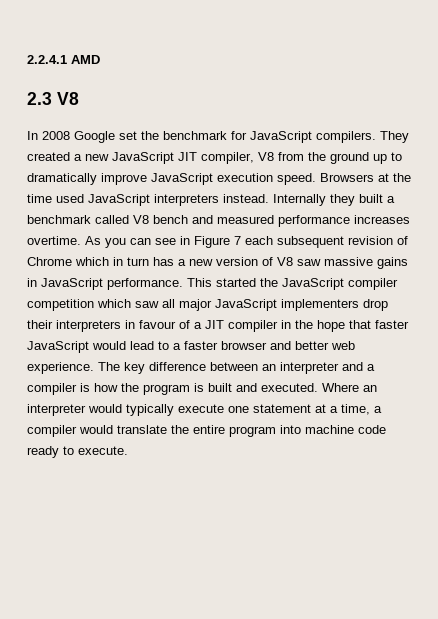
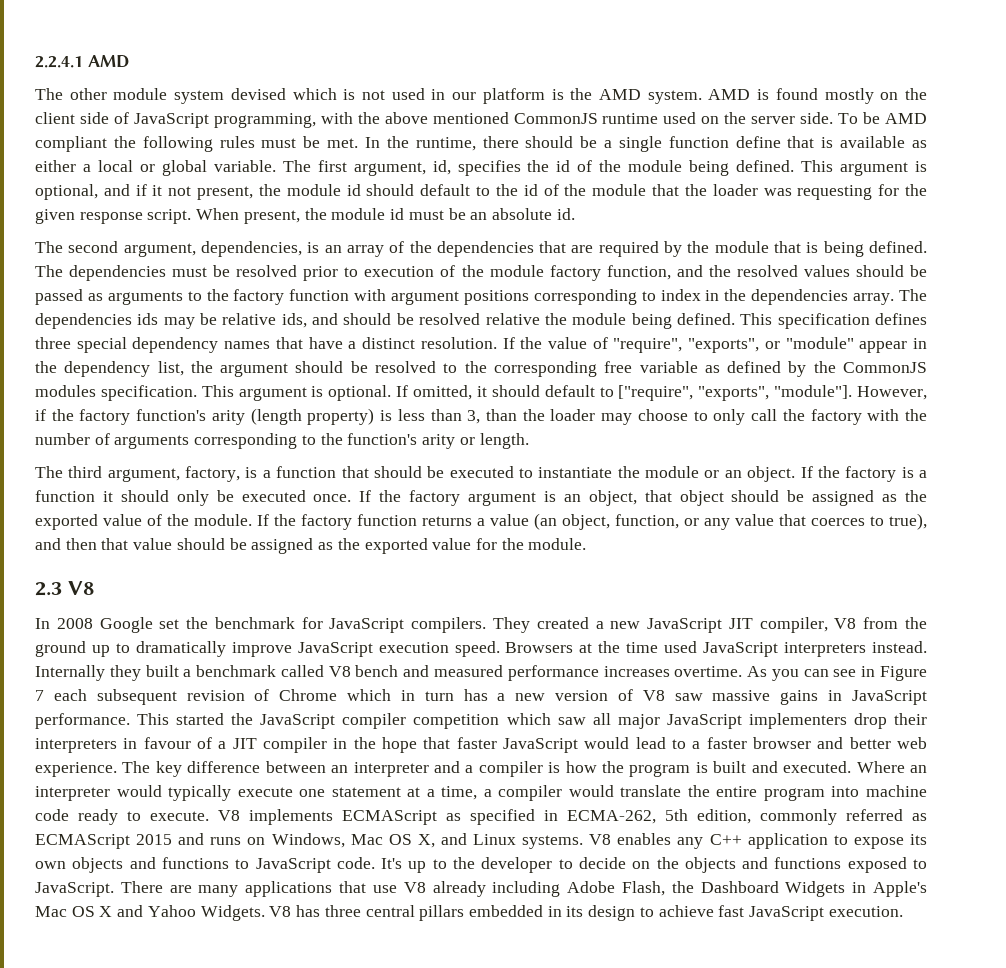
(100, 59) none -> [35,88,927,104] [35,112,928,128] [35,136,928,152] [35,160,928,176] [35,184,928,200] [35,208,575,224] [35,241,927,257] [35,265,927,281] [35,289,927,305] [35,313,928,329] [35,337,927,353] [35,361,927,377] [35,385,928,401] [35,408,928,425] [35,433,529,449] [35,466,928,482] [35,490,927,506] [35,513,927,530] [35,538,587,554] // The other module system devised which is not used in our platform is the AMD system. AMD is found mostly on the client side of JavaScript programming, with the above mentioned CommonJS runtime used on the server side. To be AMD compliant the following rules must be met. In the runtime, there should be a single function define that is available as either a local or global variable. The first argument, id, specifies the id of the module being defined. This argument is optional, and if it not present, the module id should default to the id of the module that the loader was requesting for the given response script. When present, the module id must be an absolute id. // The second argument, dependencies, is an array of the dependencies that are required by the module that is being defined. The dependencies must be resolved prior to execution of the module factory function, and the resolved values should be passed as arguments to the factory function with argument positions corresponding to index in the dependencies array. The dependencies ids may be relative ids, and should be resolved relative the module being defined. This specification defines three special dependency names that have a distinct resolution. If the value of "require", "exports", or "module" appear in the dependency list, the argument should be resolved to the corresponding free variable as defined by the CommonJS modules specification. This argument is optional. If omitted, it should default to ["require", "exports", "module"]. However, if the factory function's arity (length property) is less than 3, than the loader may choose to only call the factory with the number of arguments corresponding to the function's arity or length. // The third argument, factory, is a function that should be executed to instantiate the module or an object. If the factory is a function it should only be executed once. If the factory argument is an object, that object should be assigned as the exported value of the module. If the factory function returns a value (an object, function, or any value that coerces to true), and then that value should be assigned as the exported value for the module.
(128, 450) none -> [218,809,927,825] [35,833,927,849] [35,857,927,873] [35,881,927,897] [35,905,903,921] V8 implements ECMAScript as specified in ECMA-262, 5th edition, commonly referred as ECMAScript 2015 and runs on Windows, Mac OS X, and Linux systems. V8 enables any C++ application to expose its own objects and functions to JavaScript code. It's up to the developer to decide on the objects and functions exposed to JavaScript. There are many applications that use V8 already including Adobe Flash, the Dashboard Widgets in Apple's Mac OS X and Yahoo Widgets. V8 has three central pillars embedded in its design to achieve fast JavaScript execution.

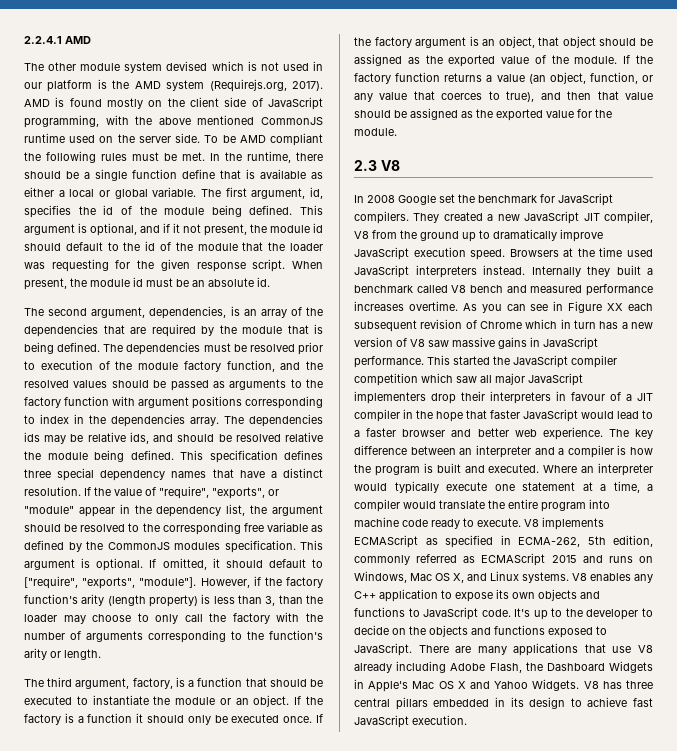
[647,90,702,104] system. -> [166,79,323,92] system (Requirejs.org, 2017).
[35,690,44,701] 7 -> [607,303,624,311] XX

